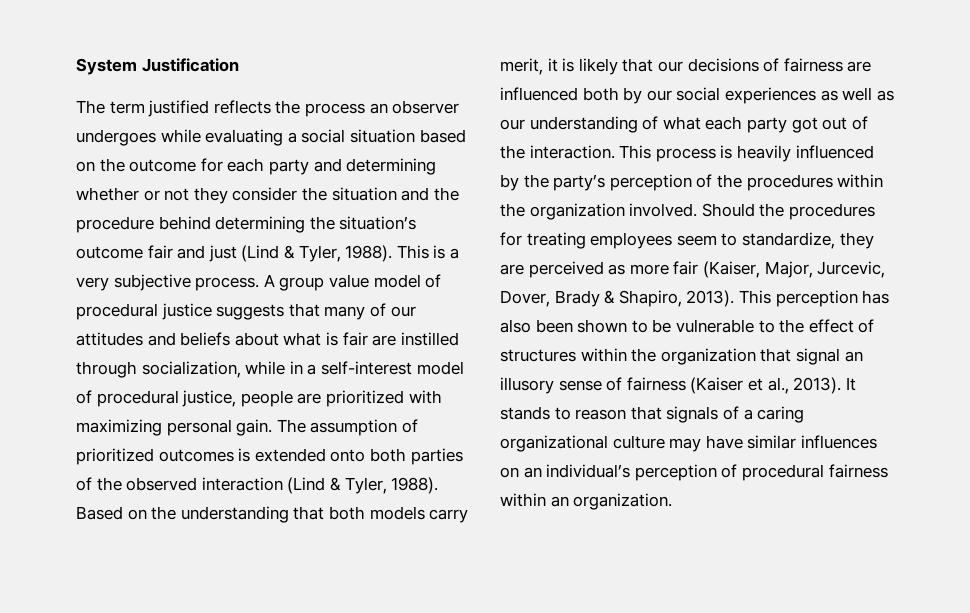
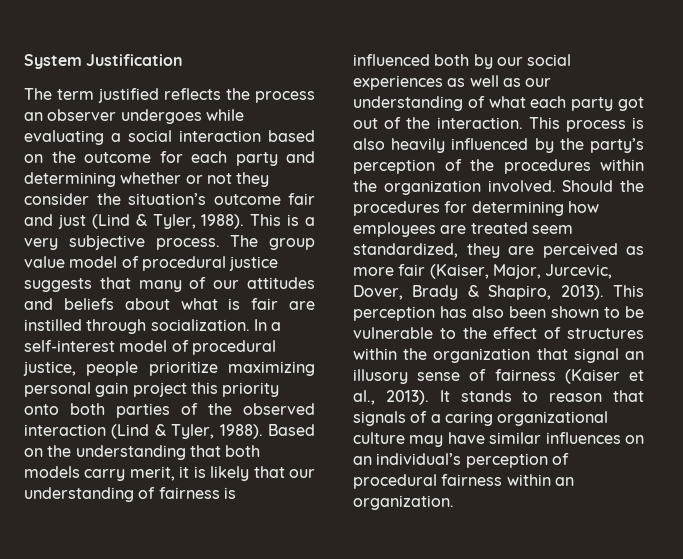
[349,129,415,143] situation -> [179,130,261,142] interaction
[331,187,459,201] [76,216,335,233] situation and the procedure behind determining the -> (121, 199) none
[263,274,275,287] A -> [230,235,259,247] The
[141,361,303,378] socialization, while in -> [150,319,267,331] socialization. In
[297,390,442,407] [76,419,418,436] [76,448,326,465] are prioritized with maximizing personal gain. The assumption of prioritized outcomes is extended -> [148,361,315,376] [24,382,280,397] prioritize maximizing personal gain project this priority
[687,58,872,72] decisions of fairness are -> [24,487,236,502] understanding of fairness is
(733, 152) none -> [353,138,385,150] also
[526,232,835,249] treating employees seem to standardize, -> [471,201,599,216] [353,222,573,237] [353,243,458,258] determining how employees are treated seem standardized,

